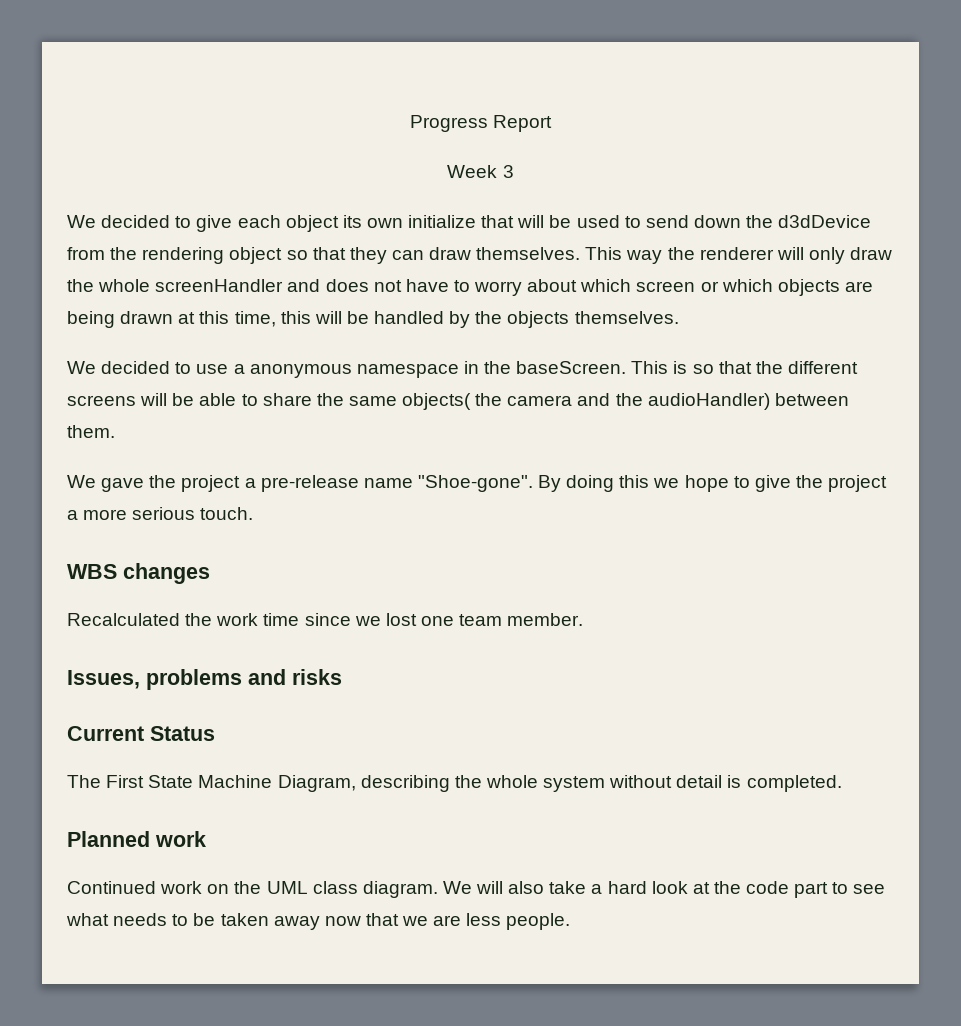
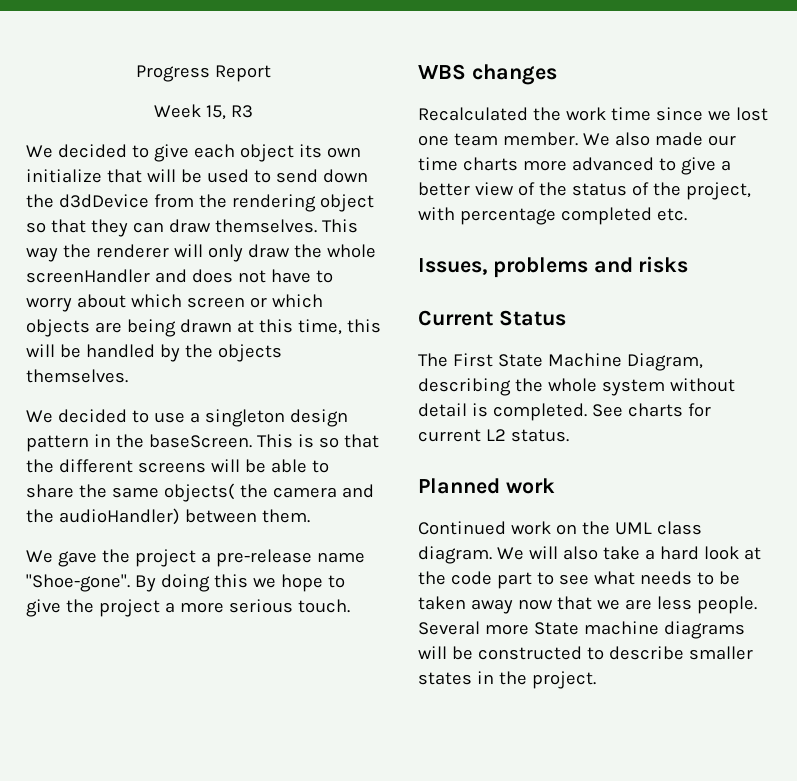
[502,165,514,178] 3 -> [206,105,253,120] 15, R3
[249,364,459,378] anonymous namespace -> [204,409,348,427] [26,435,89,452] singleton design pattern
(584, 619) none -> [582,132,736,146] [418,157,731,175] [418,182,751,200] [418,207,687,225] We also made our time charts more advanced to give a better view of the status of the project, with percentage completed etc.
(842, 783) none -> [591,403,711,417] [418,429,569,442] See charts for current L2 status.
(571, 921) none -> [418,621,745,639] [418,646,753,660] [418,671,596,689] Several more State machine diagrams will be constructed to describe smaller states in the project.

